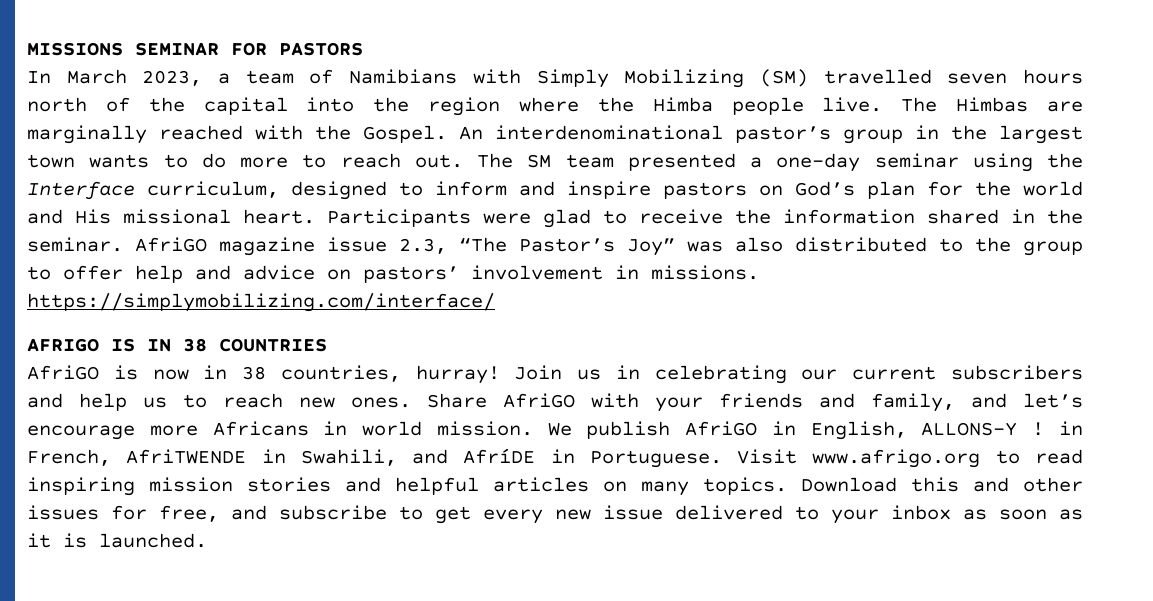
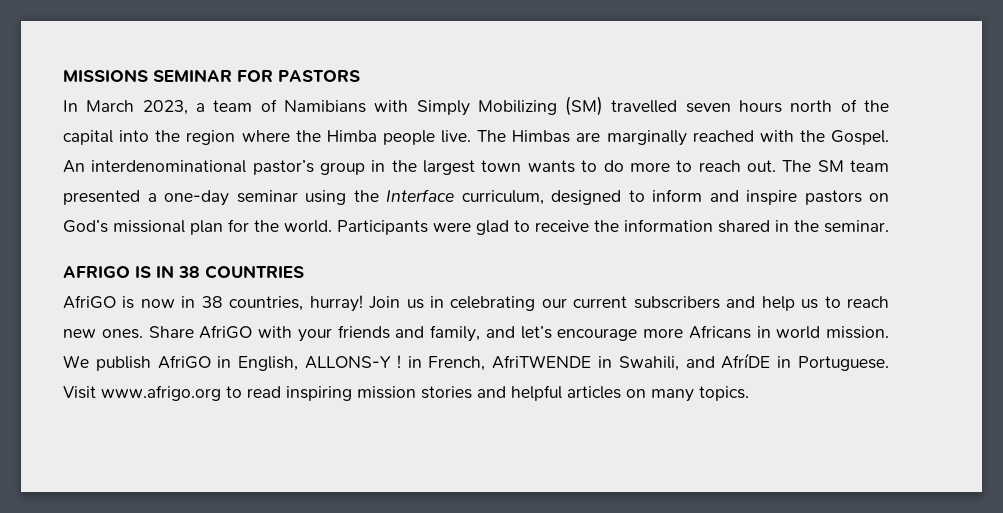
(855, 188) none -> [113,220,185,233] missional
[1023,181,1083,196] [27,209,315,224] world and His missional heart. -> [284,220,332,233] world.
[135,237,1083,256] [27,265,759,283] [27,293,495,312] AfriGO magazine issue 2.3, “The Pastor’s Joy” was also distributed to the group to offer help and advice on pastors’ involvement in missions. https://simplymobilizing.com/interface/ -> (889, 226) none
[801,477,1083,492] [27,505,1083,524] [27,533,207,548] Download this and other issues for free, and subscribe to get every new issue delivered to your inbox as soon as it is launched. -> (749, 393) none

